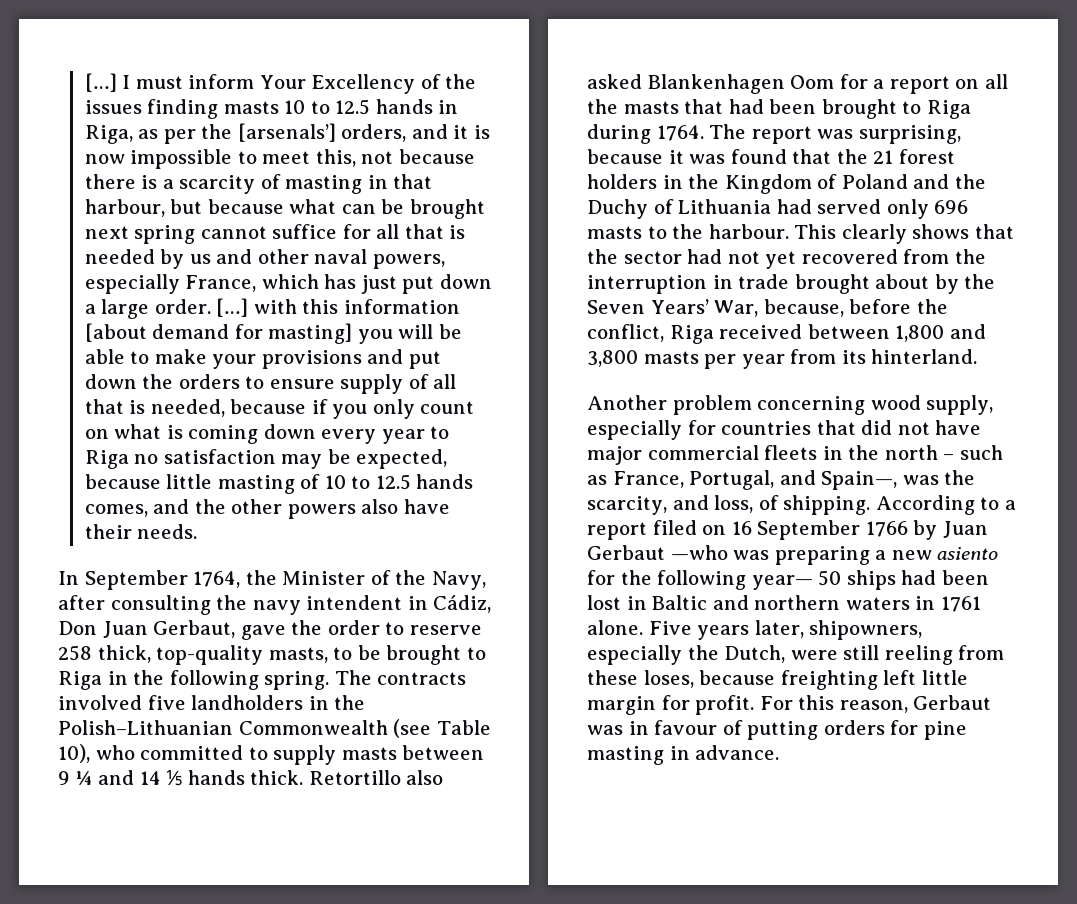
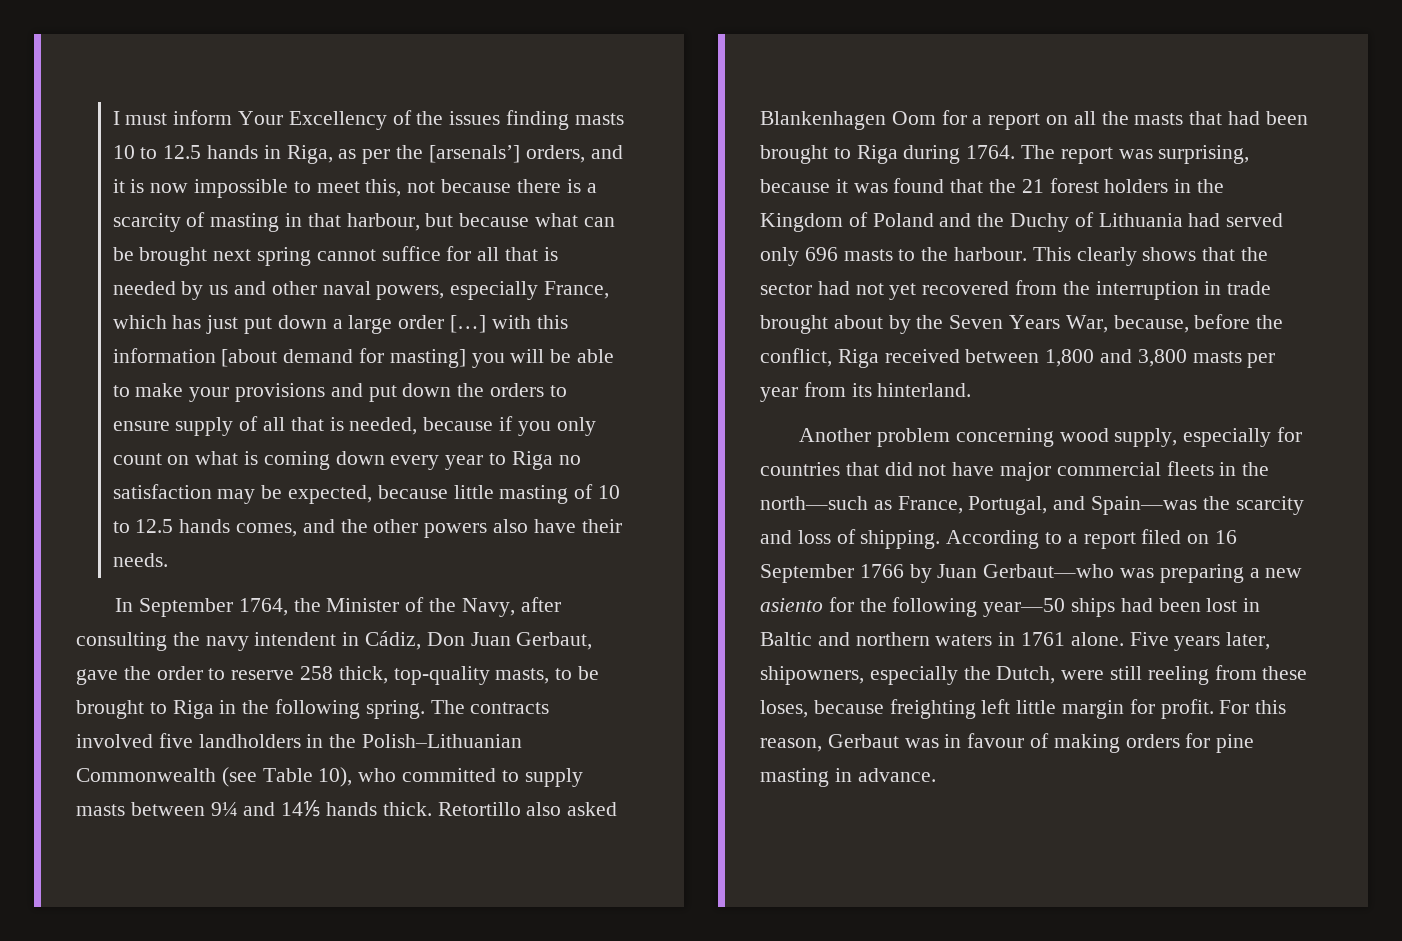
[84,73,117,92] […] -> (112, 118) none
[154,299,211,314] order. -> [398,315,445,329] order
[58,770,183,786] 9 ¼ and 14 ⅕ -> [210,800,321,817] 9¼ and 14⅕
[650,299,709,314] Years’ -> [1009,315,1061,329] Years
[884,445,1003,460] north – such -> [760,496,868,510] north—such
[821,470,976,490] [587,495,754,515] Spain—, was the scarcity, and loss, -> [1091,496,1304,515] [760,530,831,544] Spain—was the scarcity and loss
[587,545,728,560] Gerbaut —who -> [983,564,1115,578] Gerbaut—who
[751,570,842,590] year— 50 -> [983,598,1066,617] year—50
[747,721,819,740] putting -> [1053,734,1120,753] making

